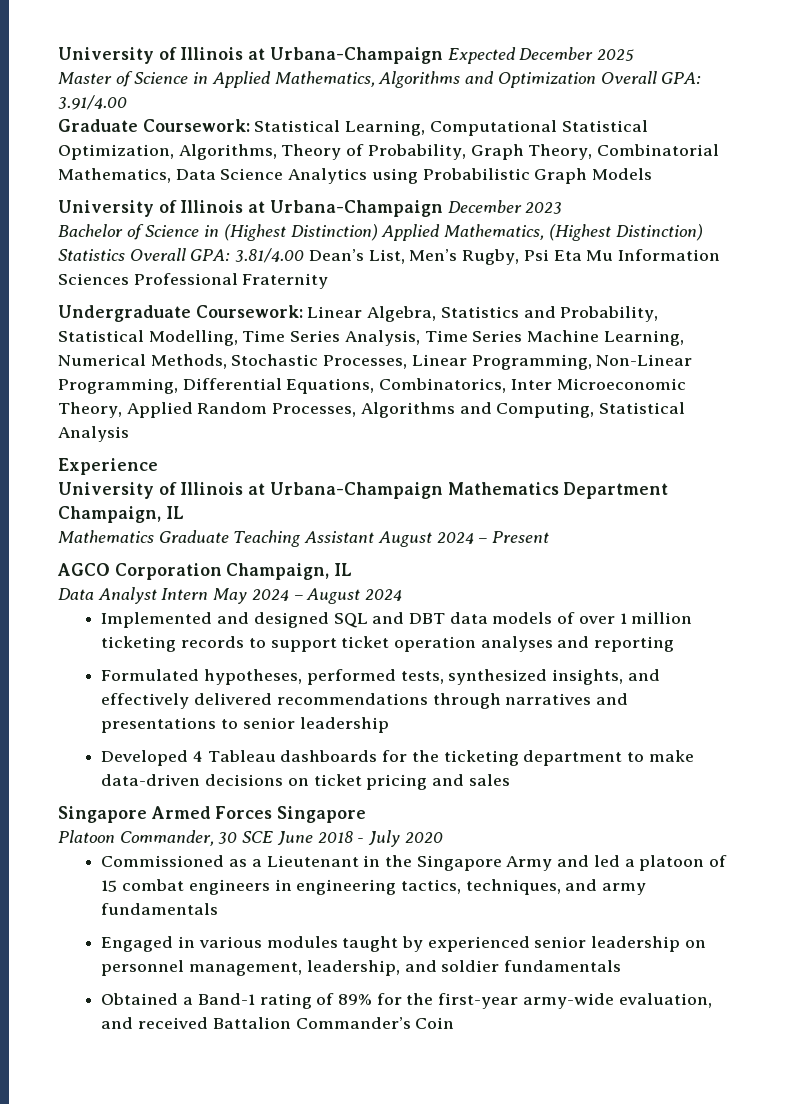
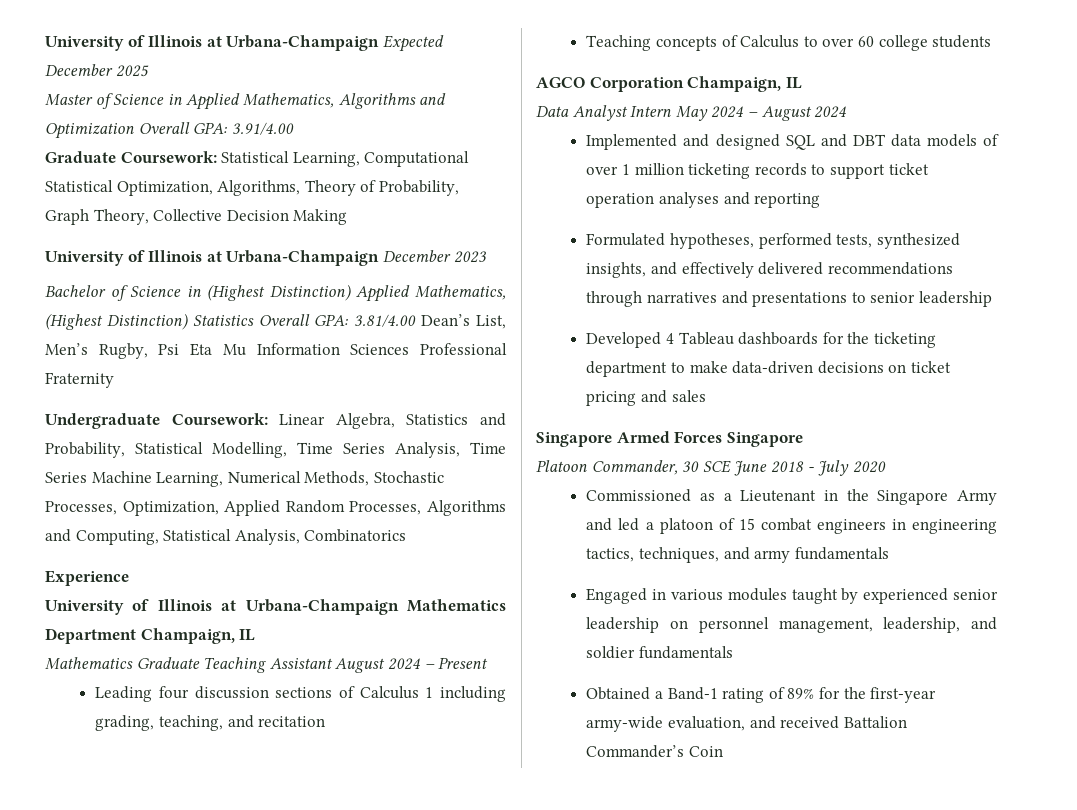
[597,144,720,156] [58,168,653,184] Combinatorial Mathematics, Data Science Analytics using Probabilistic Graph Models -> [153,209,348,225] Collective Decision Making
[411,354,693,370] [58,378,686,394] [58,402,122,418] Linear Programming, Non-Linear Programming, Differential Equations, Combinatorics, Inter Microeconomic Theory, -> [122,501,219,516] Optimization,
[58,426,129,442] Analysis -> [234,529,407,545] Analysis, Combinatorics
(550, 537) none -> [95,686,506,702] [95,715,326,731] [586,35,992,51] // Leading four discussion sections of Calculus 1 including grading, teaching, and recitation // Teaching concepts of Calculus to over 60 college students

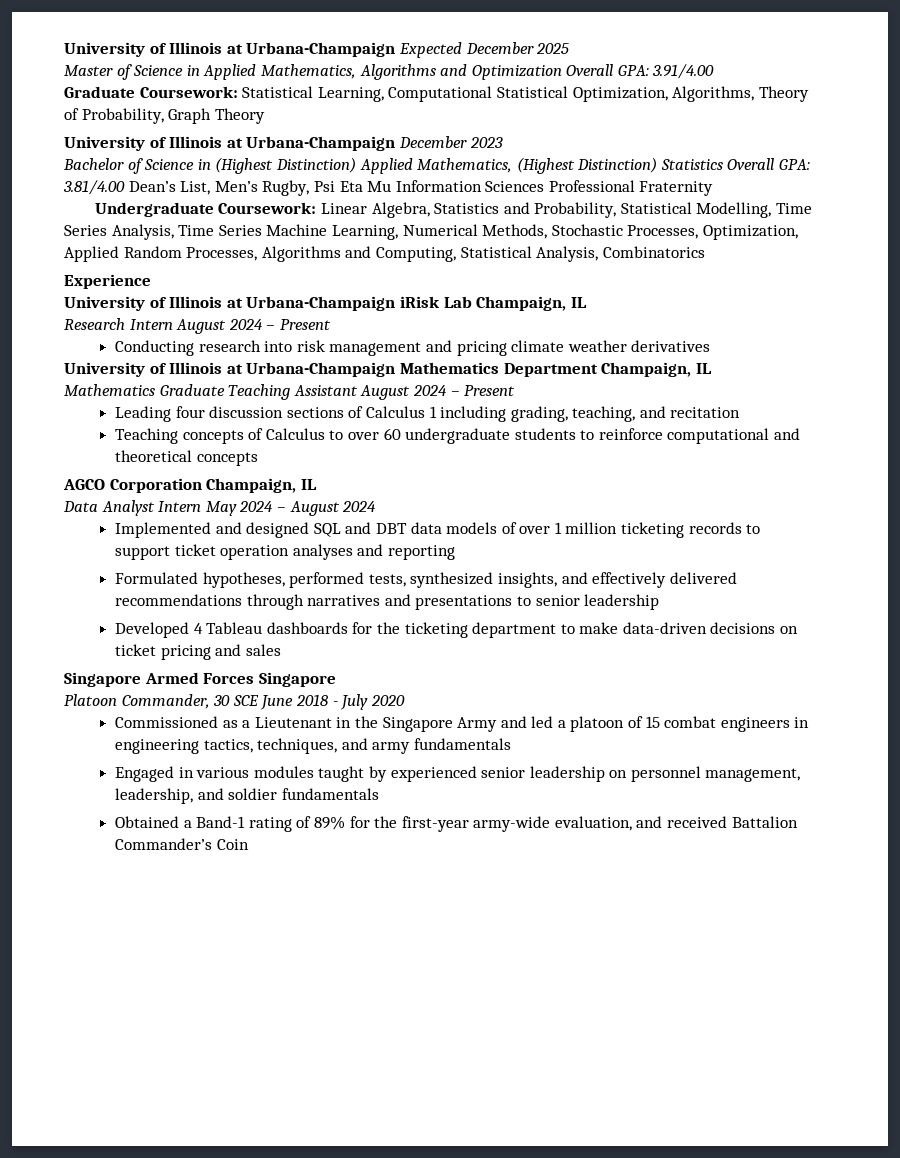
[93,209,348,225] Theory, Collective Decision Making -> [214,108,265,124] Theory
(129, 578) none -> [64,296,587,311] [64,318,331,334] [114,340,711,356] // University of Illinois at Urbana-Champaign iRisk Lab Champaign, IL // Research Intern August 2024 – Present // Conducting research into risk management and pricing climate weather derivatives
[878,35,928,51] college -> [405,428,511,444] undergraduate
(992, 41) none -> [580,428,801,444] [114,450,258,466] to reinforce computational and theoretical concepts

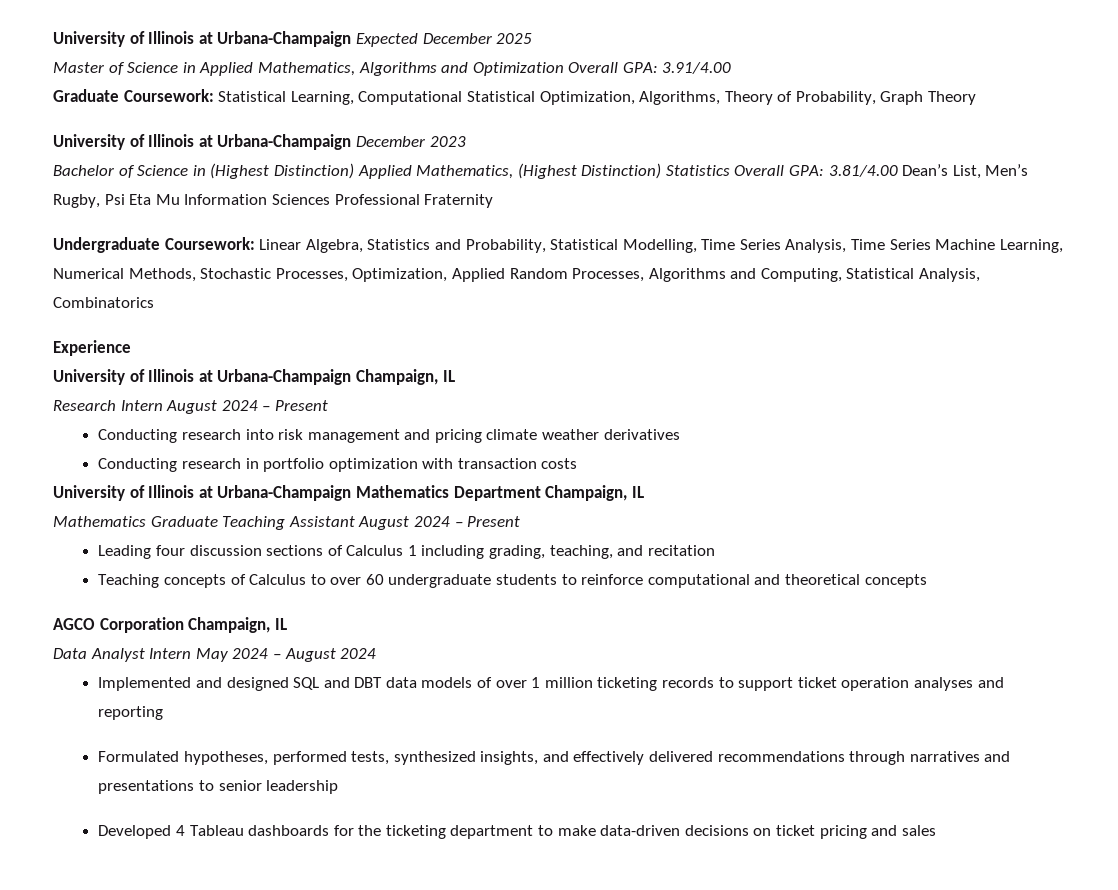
[399,296,472,308] iRisk Lab -> (352, 377) none
(711, 346) none -> [98,458,578,472] // Conducting research in portfolio optimization with transaction costs
[64,672,336,687] [64,694,405,710] [114,716,810,732] [114,738,511,754] [114,766,801,782] [114,788,379,804] [114,816,798,832] [114,838,249,850] // Singapore Armed Forces Singapore // Platoon Commander, 30 SCE June 2018 - July 2020 // Commissioned as a Lieutenant in the Singapore Army and led a platoon of 15 combat engineers in engineering tactics, techniques, and army fundamentals // Engaged in various modules taught by experienced senior leadership on personnel management, leadership, and soldier fundamentals // Obtained a Band-1 rating of 89% for the first-year army-wide evaluation, and received Battalion Commander’s Coin -> (936, 830) none

